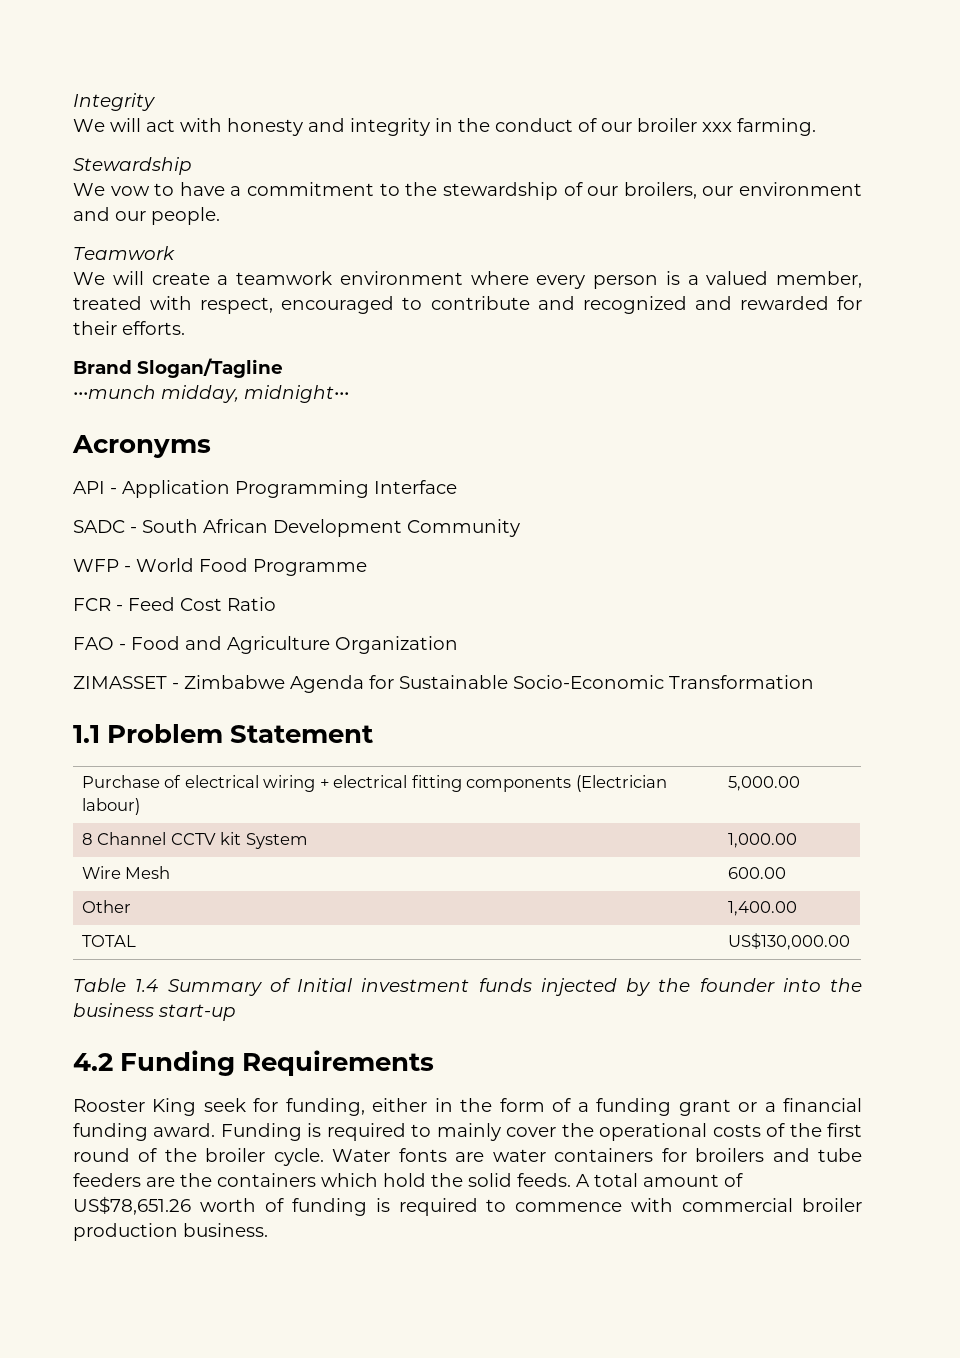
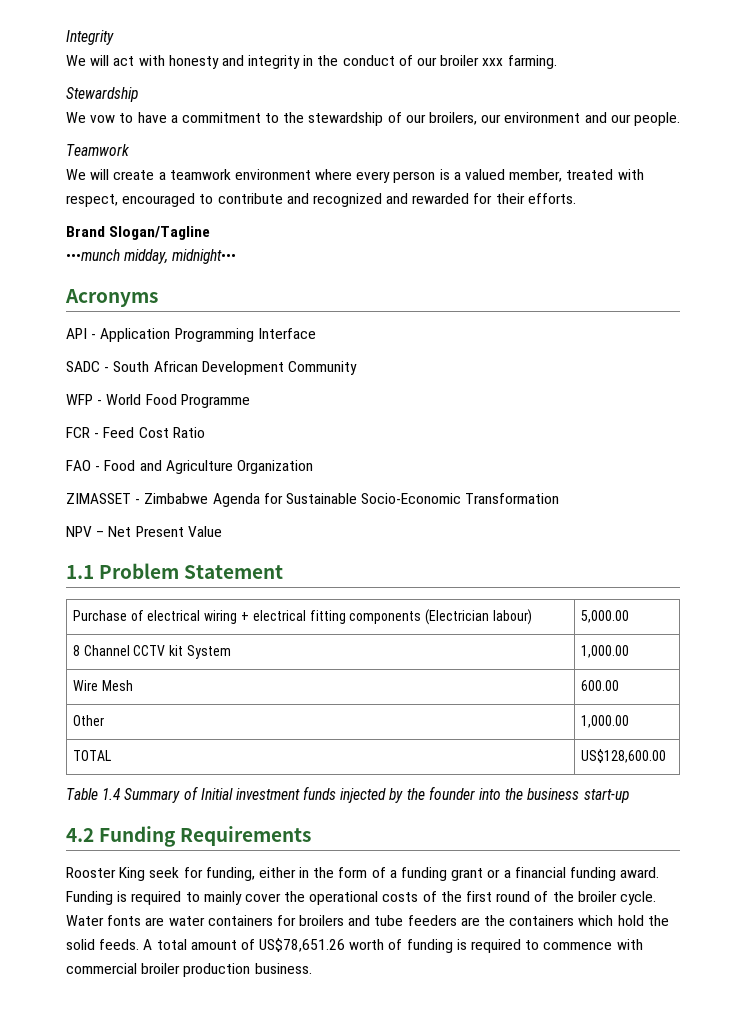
(814, 682) none -> [66,526,222,537] // NPV – Net Present Value
[728,901,798,916] 1,400.00 -> [580,715,629,728] 1,000.00
[728,933,851,950] US$130,000.00 -> [580,749,666,763] US$128,600.00

